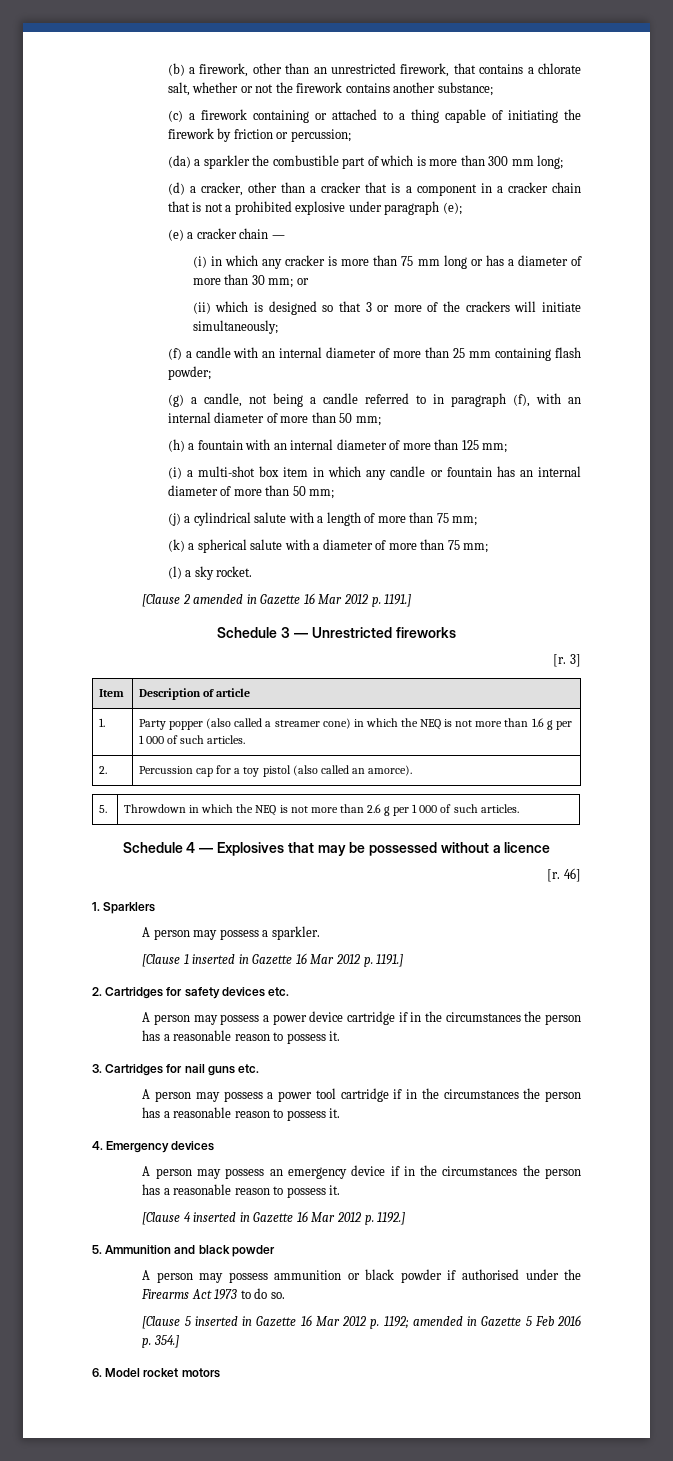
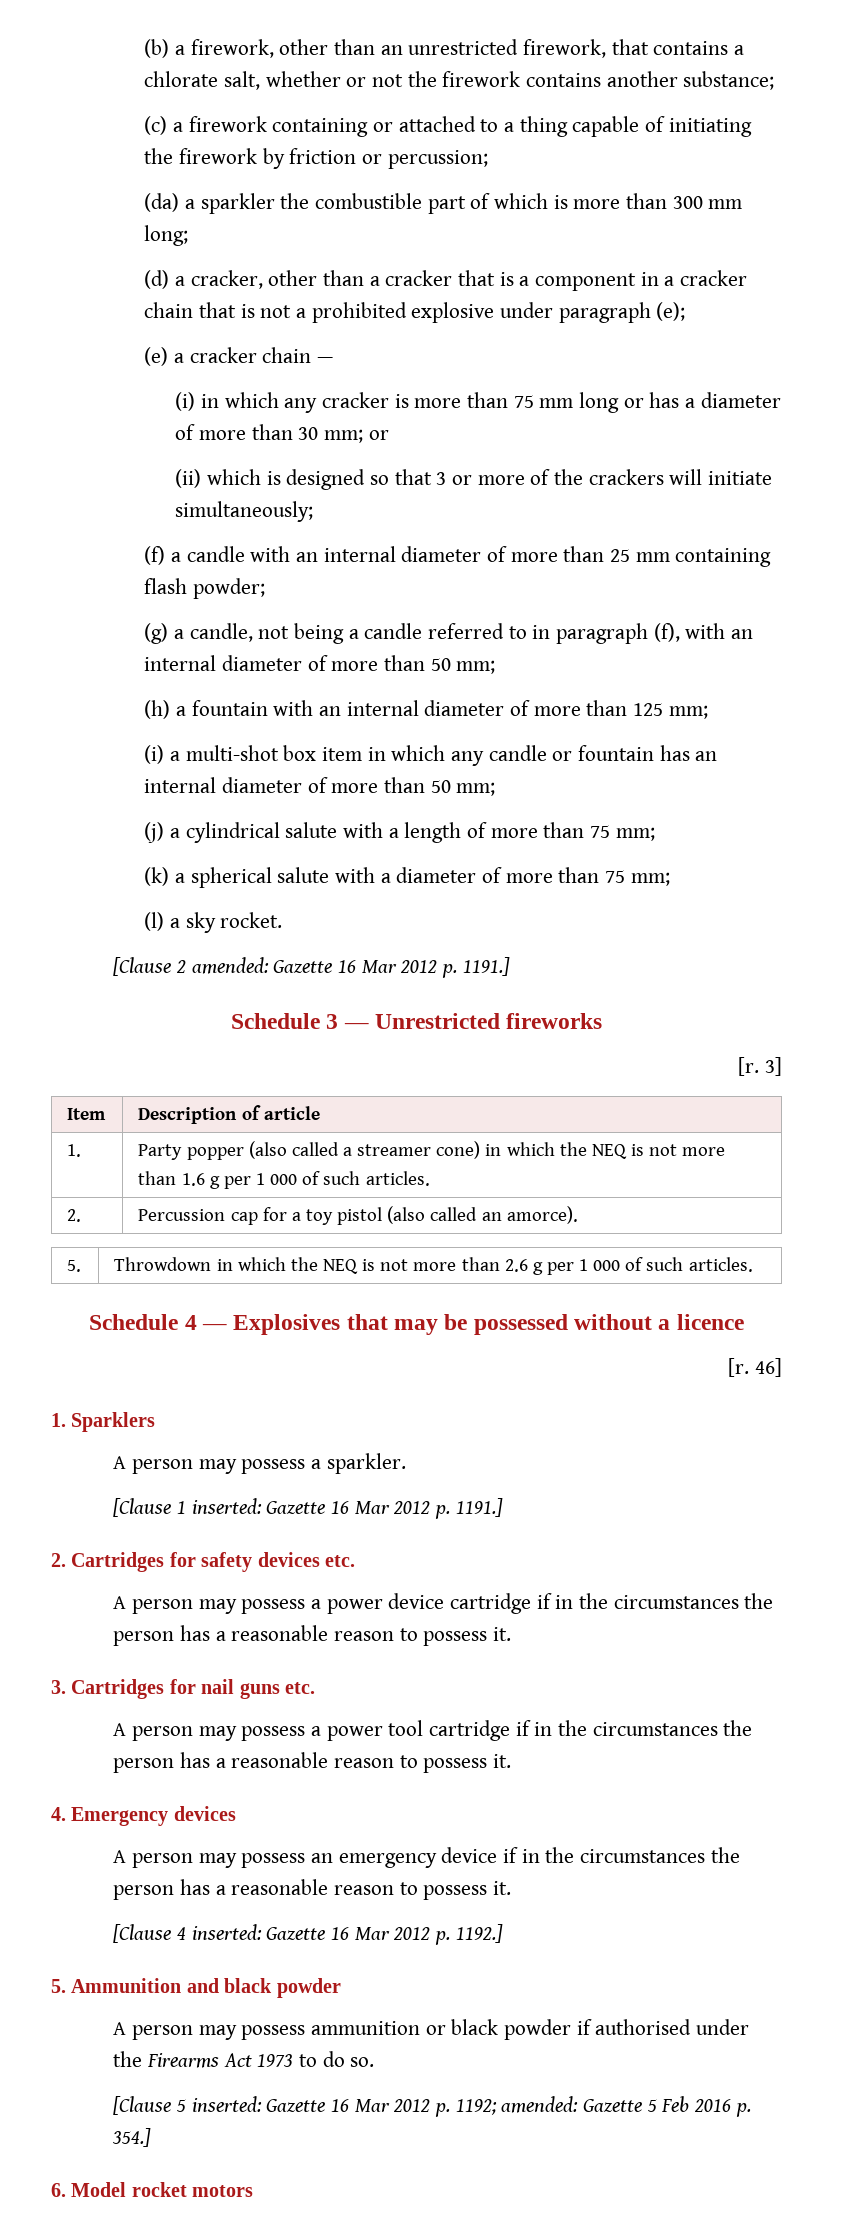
[193,594,257,604] amended in -> [191,957,269,974] amended:
[192,954,249,964] inserted in -> [191,1498,262,1514] inserted:
[193,1212,250,1222] inserted in -> [191,1924,262,1940] inserted:
[194,1316,253,1326] inserted in -> [191,2096,262,2112] inserted:
[412,1316,478,1326] amended in -> [501,2096,579,2113] amended:

